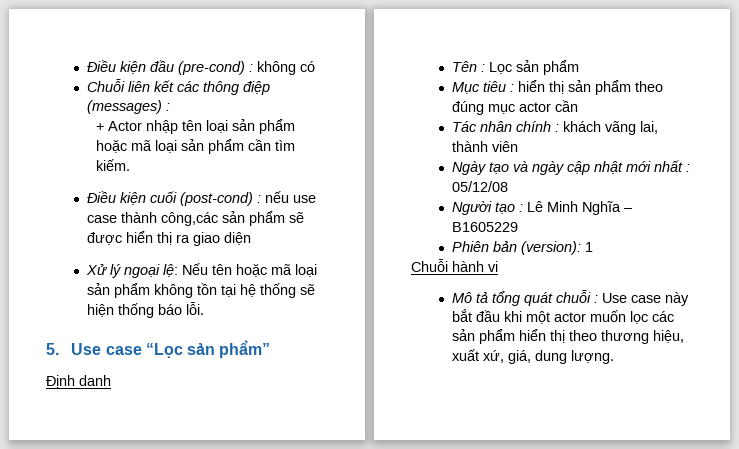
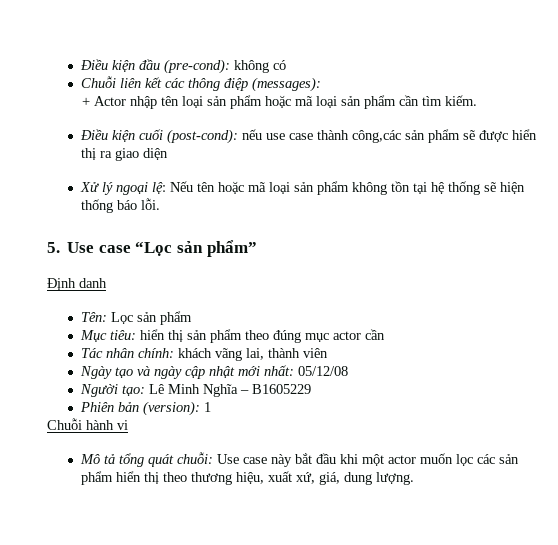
[178,61,254,75] (pre-cond) : -> [163,59,230,74] (pre-cond):
[87,100,171,114] (messages) : -> [251,77,321,92] (messages):
[180,192,262,206] (post-cond) : -> [166,129,238,144] (post-cond):
[452,61,486,72] Tên : -> [80,312,107,322] Tên:
[483,81,515,92] tiêu : -> [109,330,136,340] tiêu:
[516,121,560,132] chính : -> [137,348,174,358] chính:
[654,160,691,172] nhất : -> [263,365,294,376] nhất:
[495,202,524,214] tạo : -> [121,385,145,396] tạo:
[556,290,599,303] chuỗi : -> [176,452,213,464] chuỗi:

